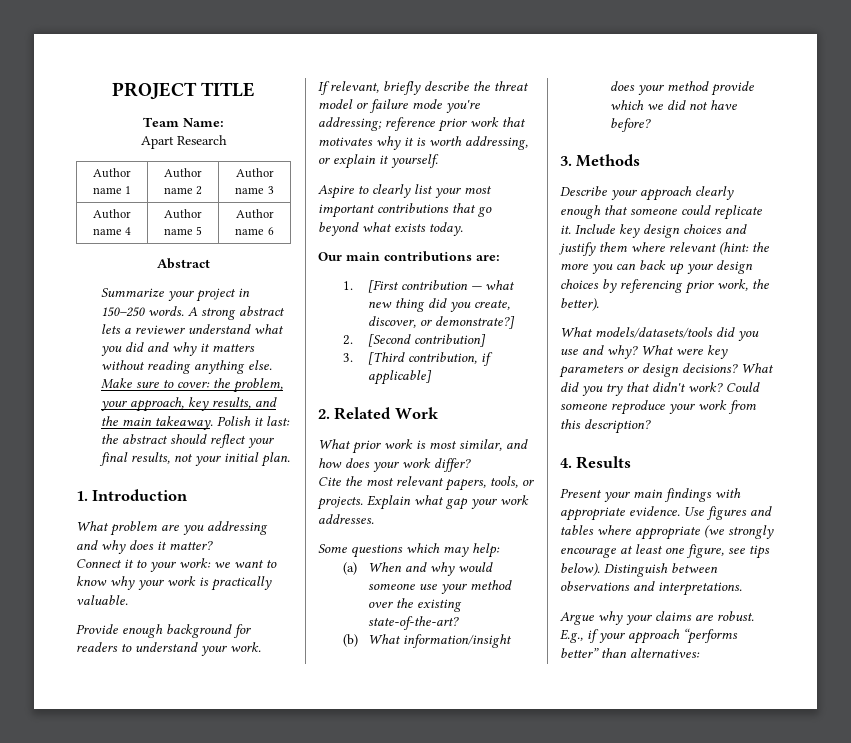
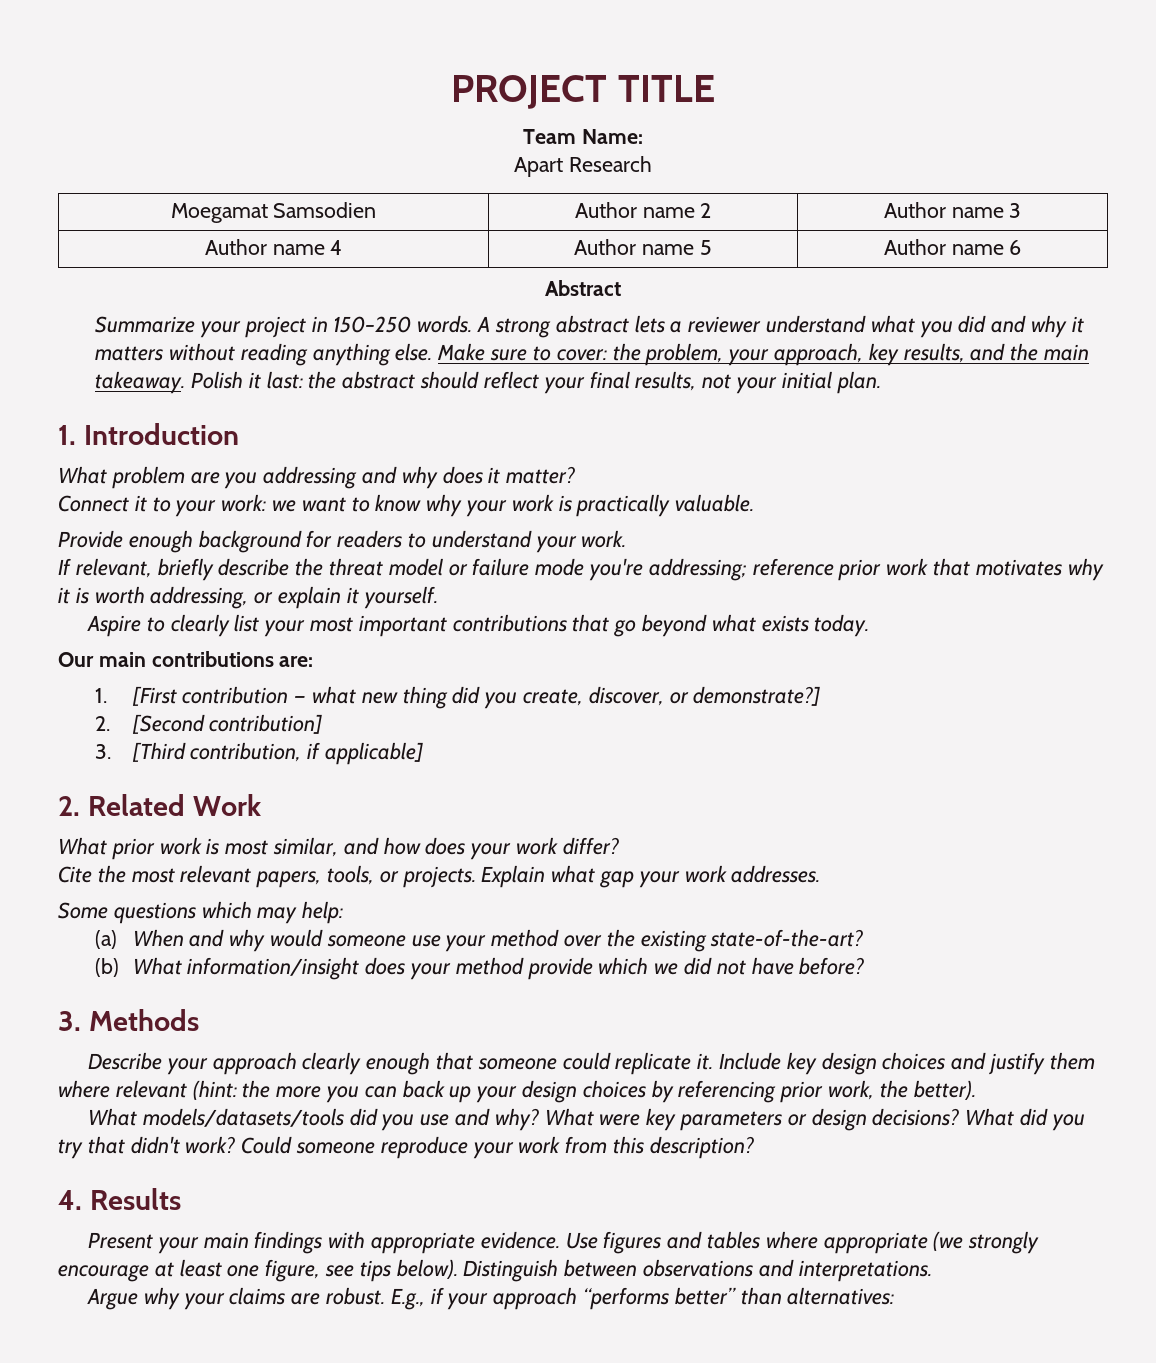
[93,168,131,178] [92,186,132,194] Author name 1 -> [170,202,377,223] Moegamat Samsodien

